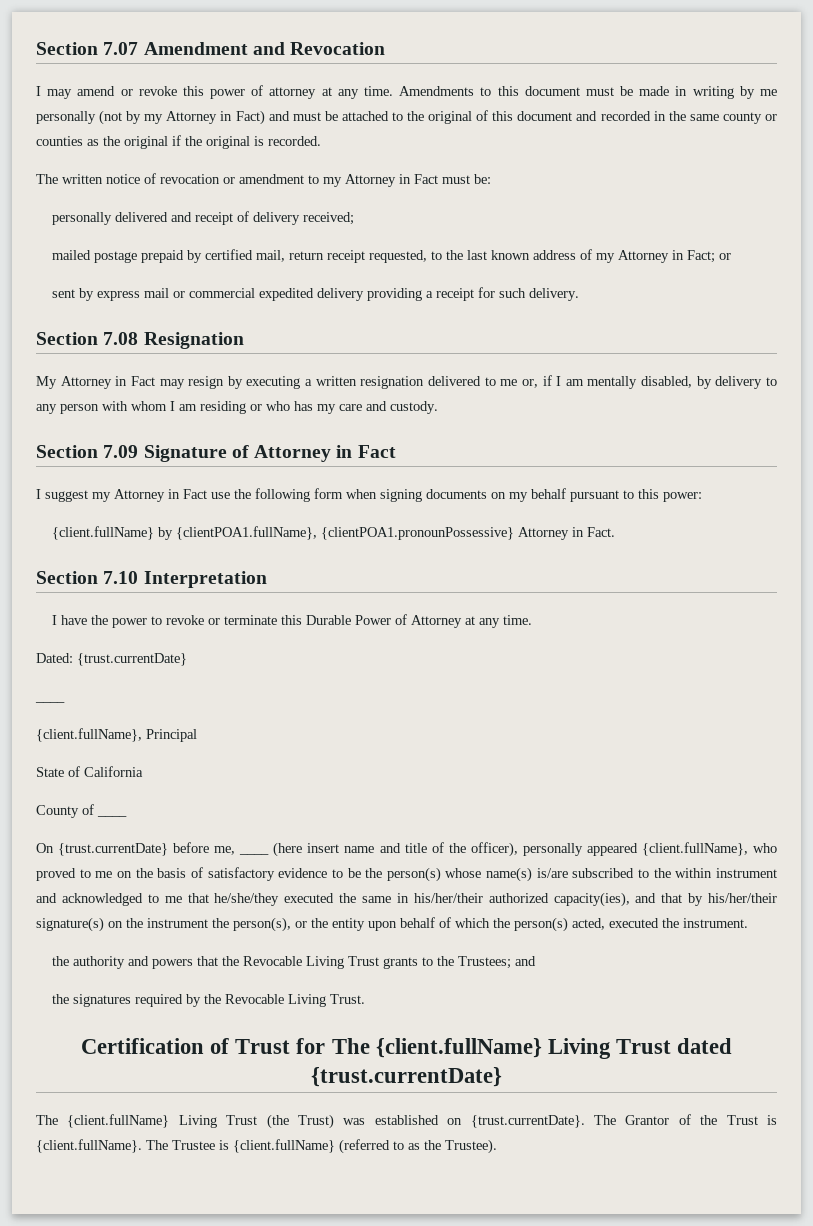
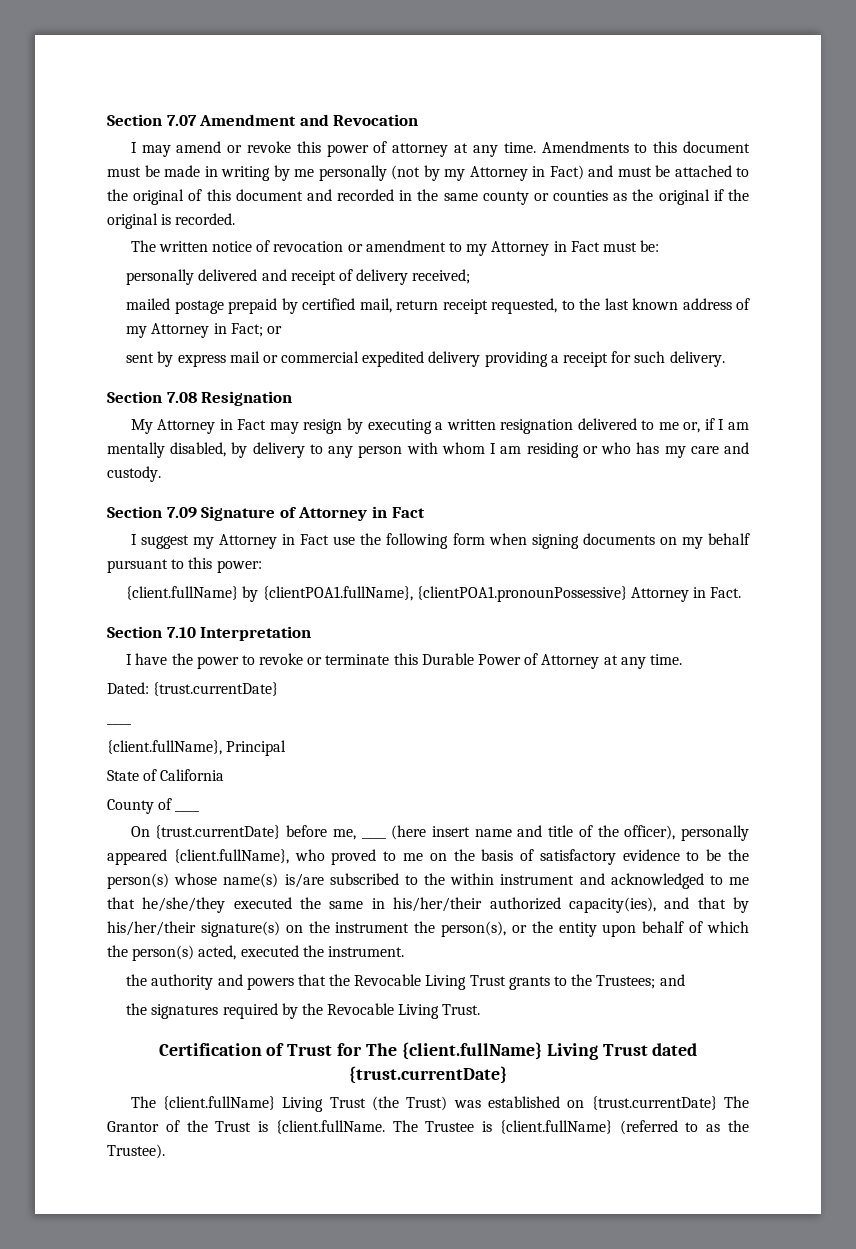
[470,1115,585,1128] {trust.currentDate}. -> [591,1096,717,1110] {trust.currentDate}
[36,1139,142,1153] {client.fullName}. -> [275,1120,385,1134] {client.fullName.

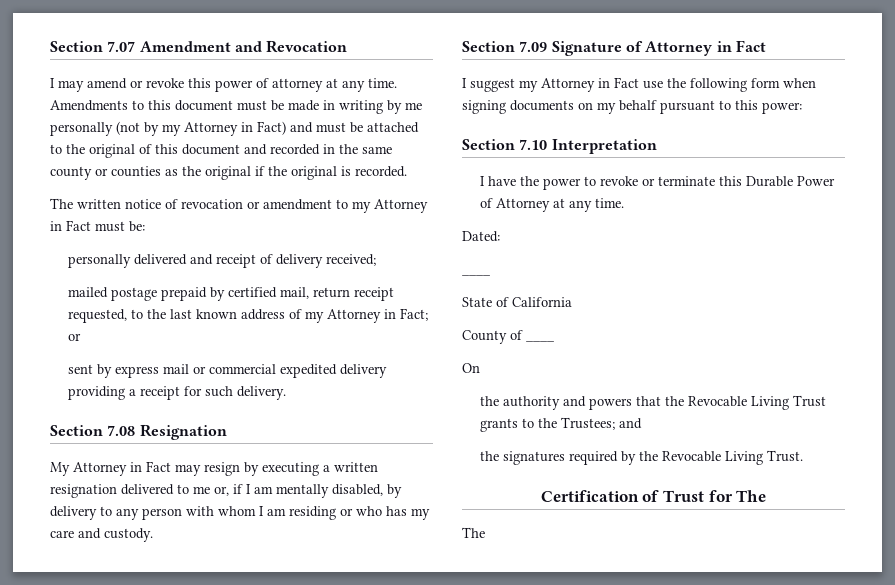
[126,586,742,602] // {client.fullName} by {clientPOA1.fullName}, {clientPOA1.pronounPossessive} Attorney in Fact. -> (802, 108) none
[153,682,279,696] [107,723,131,725] [107,740,287,756] {trust.currentDate} // ____ // {client.fullName}, Principal -> [462,274,491,276] // ____
[155,825,750,841] [107,849,750,865] [107,873,749,889] [107,897,749,913] [107,921,749,937] [107,945,404,961] {trust.currentDate} before me, ____ (here insert name and title of the officer), personally appeared {client.fullName}, who proved to me on the basis of satisfactory evidence to be the person(s) whose name(s) is/are subscribed to the within instrument and acknowledged to me that he/she/they executed the same in his/her/their authorized capacity(ies), and that by his/her/their signature(s) on the instrument the person(s), or the entity upon behalf of which the person(s) acted, executed the instrument. -> (480, 368) none
[401,1042,698,1060] [349,1066,507,1084] [130,1096,750,1112] [107,1120,749,1135] [107,1144,165,1159] {client.fullName} Living Trust dated {trust.currentDate} // The {client.fullName} Living Trust (the Trust) was established on {trust.currentDate} The Grantor of the Trust is {client.fullName. The Trustee is {client.fullName} (referred to as the Trustee). -> [462,527,485,538] // The

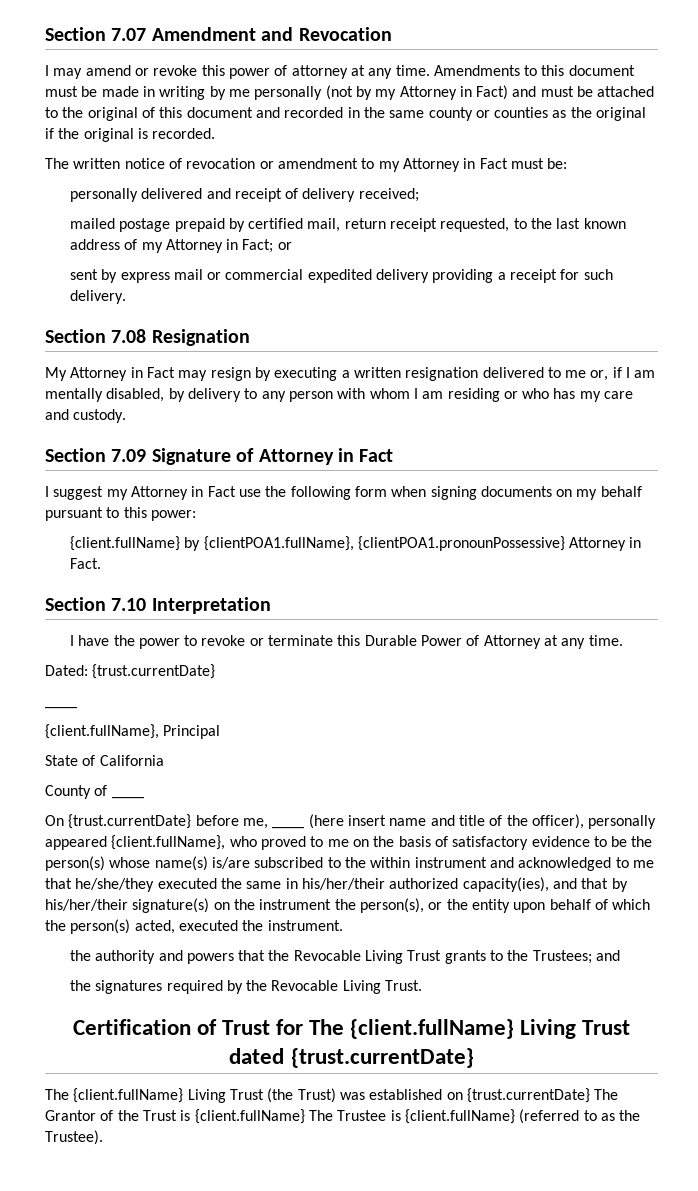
(802, 108) none -> [69,536,642,551] [69,558,101,569] // {client.fullName} by {clientPOA1.fullName}, {clientPOA1.pronounPossessive} Attorney in Fact.
[462,274,491,276] // ____ -> [92,664,216,679] [45,706,77,709] [45,724,221,739] {trust.currentDate} // ____ // {client.fullName}, Principal
(480, 368) none -> [68,814,657,829] [45,835,653,850] [45,856,654,871] [45,877,628,892] [45,898,651,913] [45,919,343,934] {trust.currentDate} before me, ____ (here insert name and title of the officer), personally appeared {client.fullName}, who proved to me on the basis of satisfactory evidence to be the person(s) whose name(s) is/are subscribed to the within instrument and acknowledged to me that he/she/they executed the same in his/her/their authorized capacity(ies), and that by his/her/their signature(s) on the instrument the person(s), or the entity upon behalf of which the person(s) acted, executed the instrument.
[462,527,485,538] // The -> [350,1019,631,1039] [229,1048,474,1068] [45,1088,619,1103] [45,1109,641,1124] [45,1130,103,1145] {client.fullName} Living Trust dated {trust.currentDate} // The {client.fullName} Living Trust (the Trust) was established on {trust.currentDate} The Grantor of the Trust is {client.fullName} The Trustee is {client.fullName} (referred to as the Trustee).

